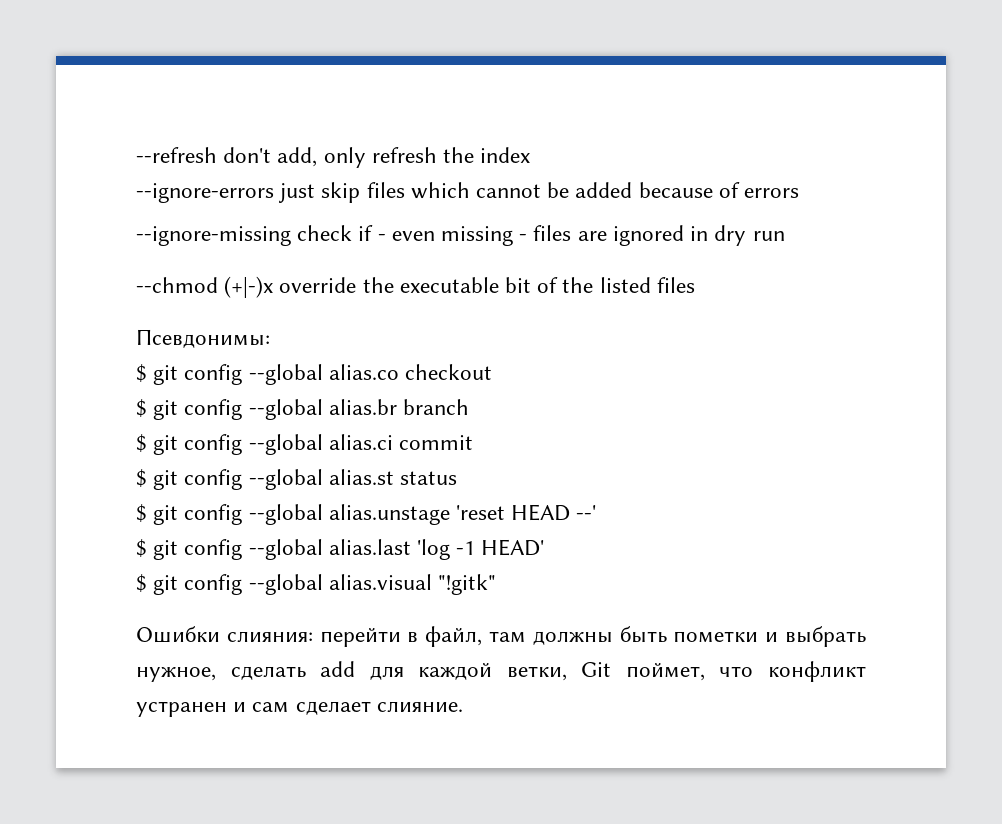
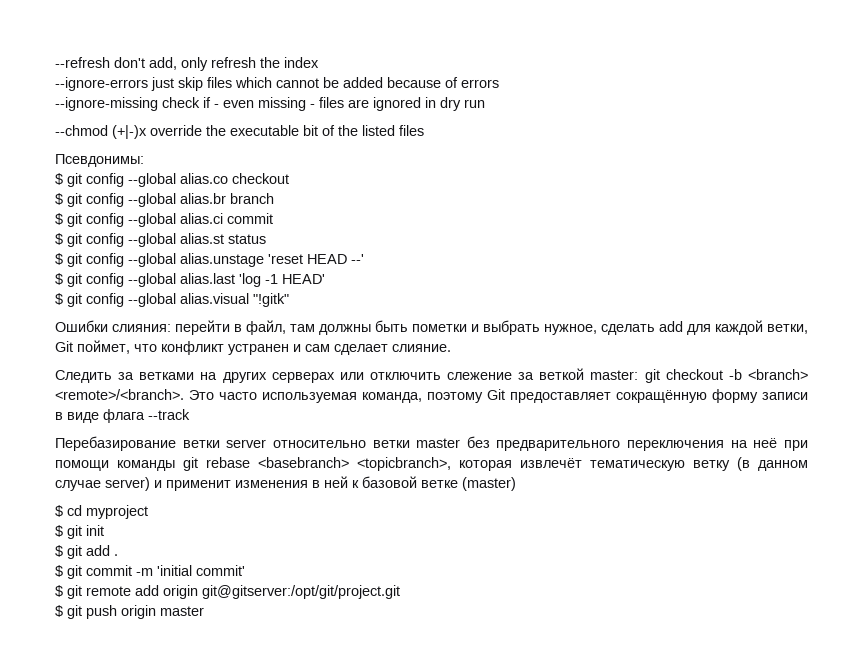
(463, 706) none -> [55,368,808,383] [55,389,808,403] [55,409,190,423] [55,436,808,451] [55,457,808,471] [55,476,516,491] [55,505,148,519] [55,525,104,539] [55,545,118,559] [55,565,245,579] [55,585,400,599] [55,605,204,619] // Cледить за ветками на других серверах или отключить слежение за веткой master: git checkout -b <branch> <remote>/<branch>. Это часто используемая команда, поэтому Git предоставляет сокращённую форму записи в виде флага --track // Перебазирование ветки server относительно ветки master без предварительного переключения на неё при помощи команды git rebase <basebranch> <topicbranch>, которая извлечёт тематическую ветку (в данном случае server) и применит изменения в ней к базовой ветке (master) // $ cd myproject // $ git init // $ git add . // $ git commit -m 'initial commit' // $ git remote add origin git@gitserver:/opt/git/project.git // $ git push origin master

